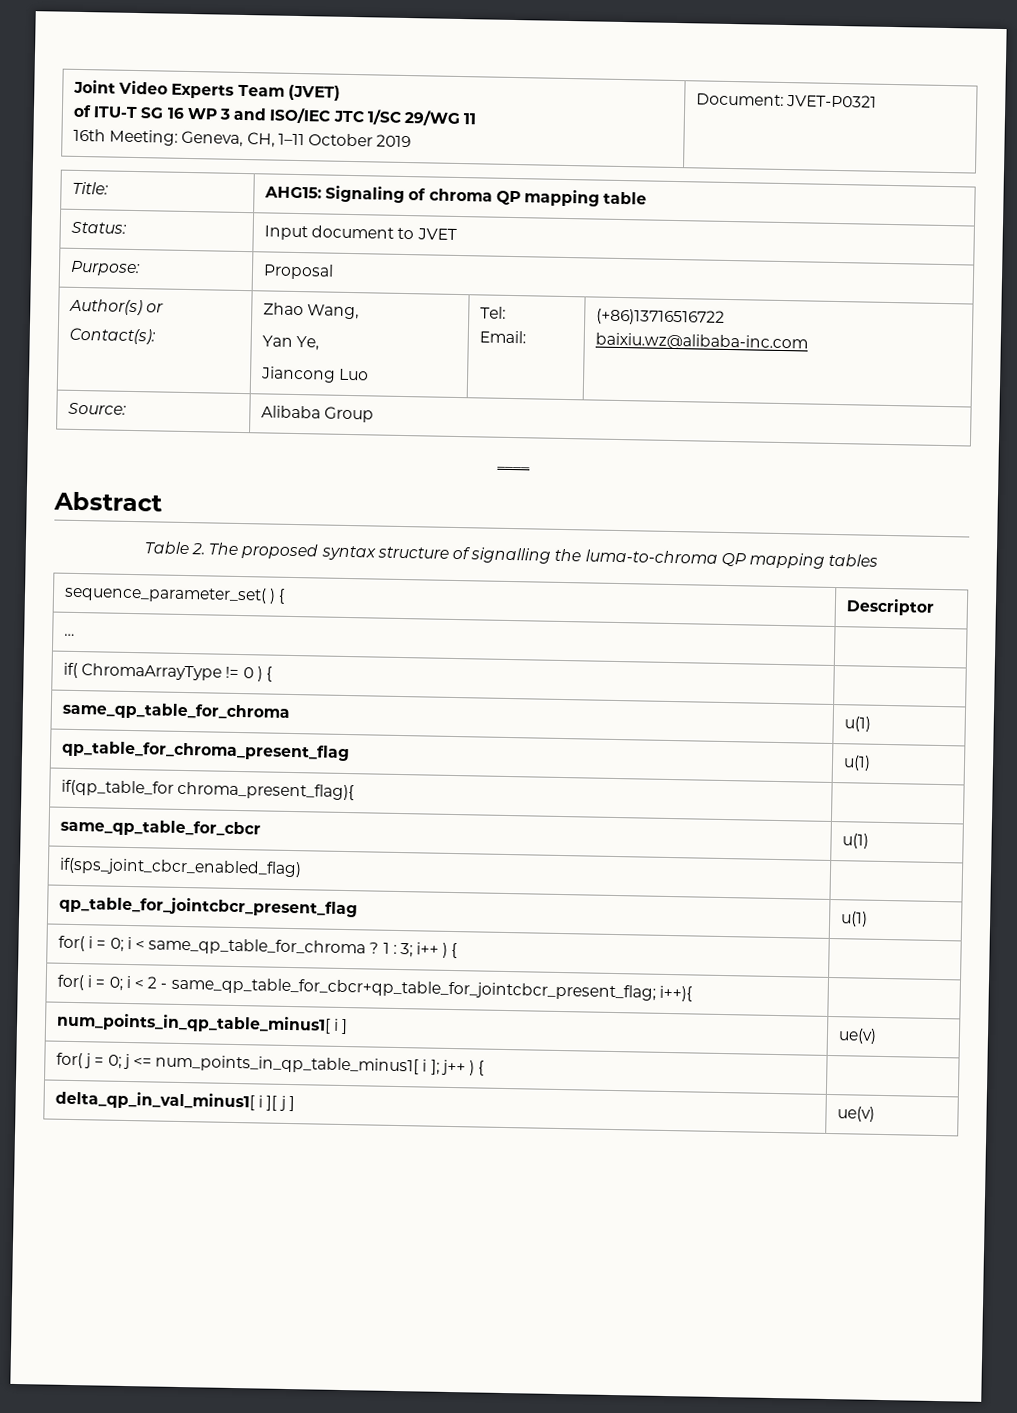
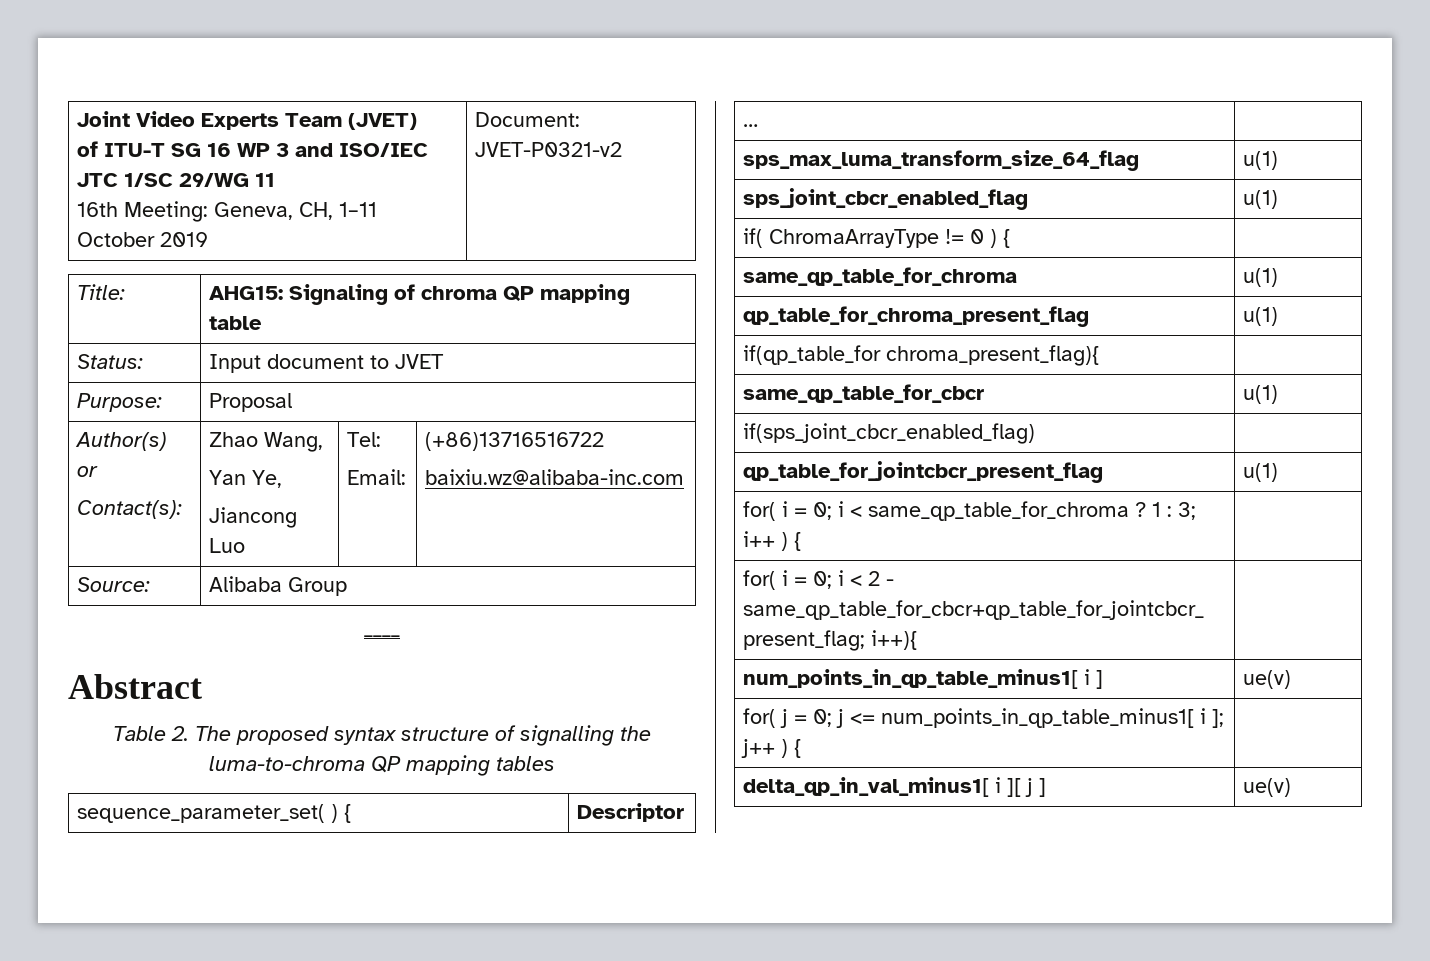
[786,94,878,108] JVET-P0321 -> [475,142,623,157] JVET-P0321-v2
(76, 634) none -> [743,150,1140,171] [1243,151,1279,170] [743,188,1029,210] [1243,190,1279,209] // sps_max_luma_transform_size_64_flag | u(1) // sps_joint_cbcr_enabled_flag | u(1)

